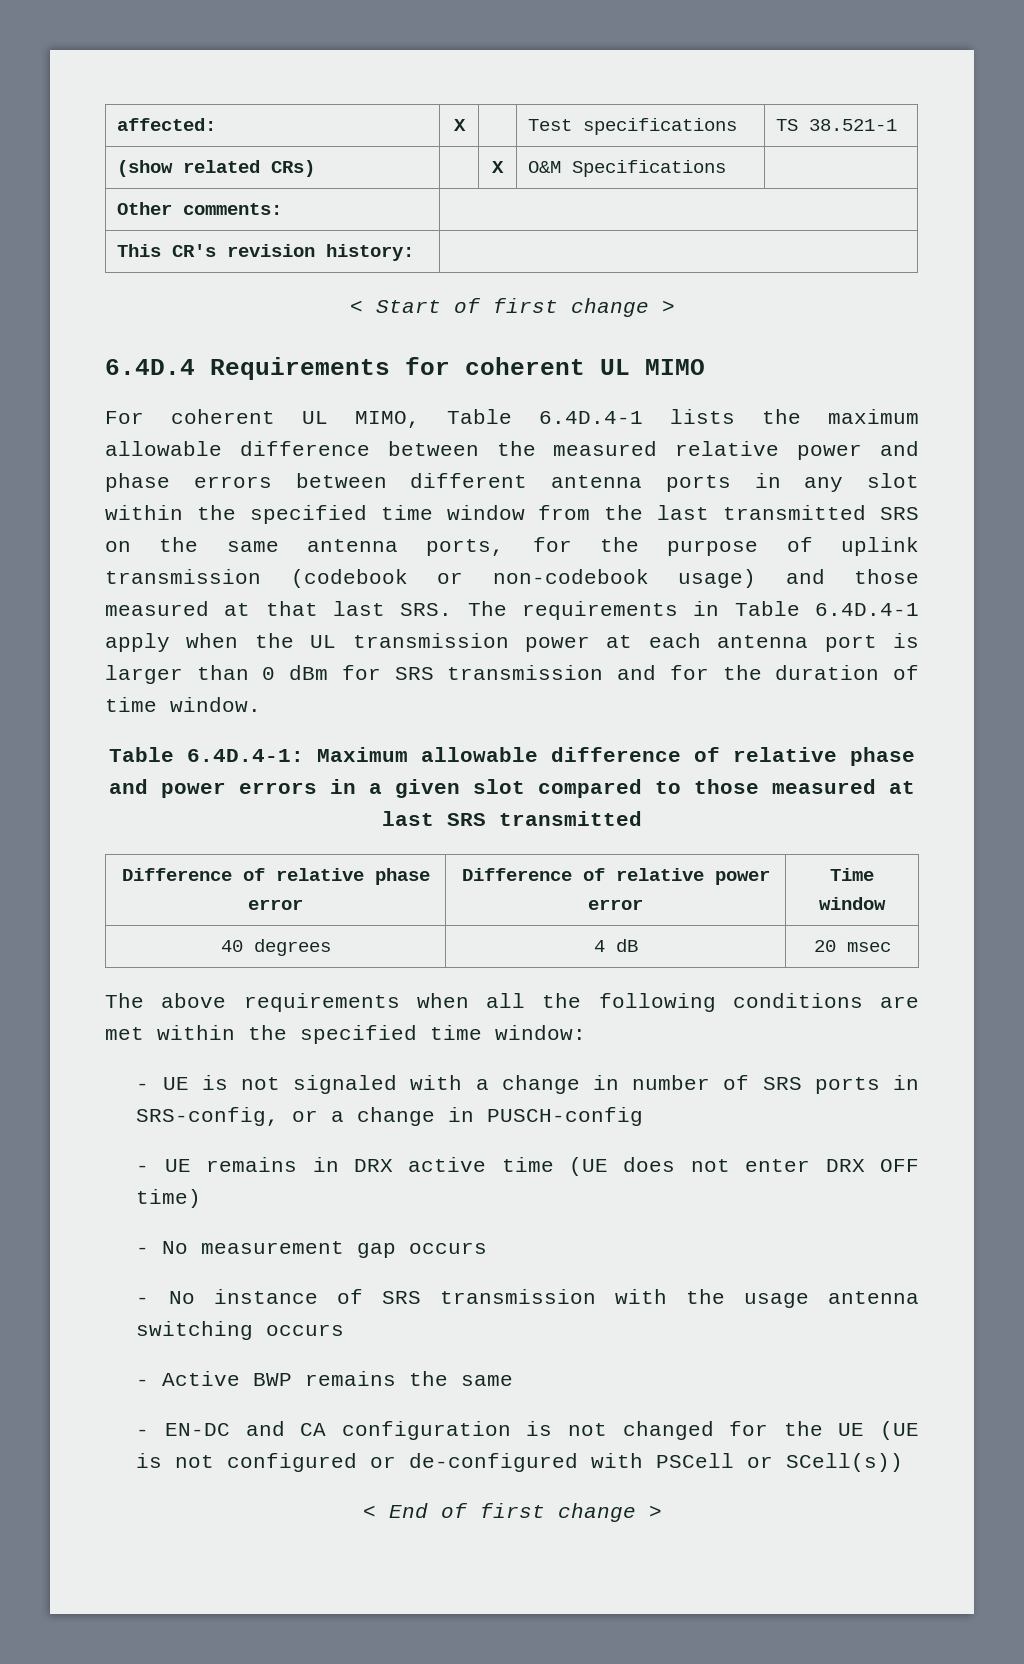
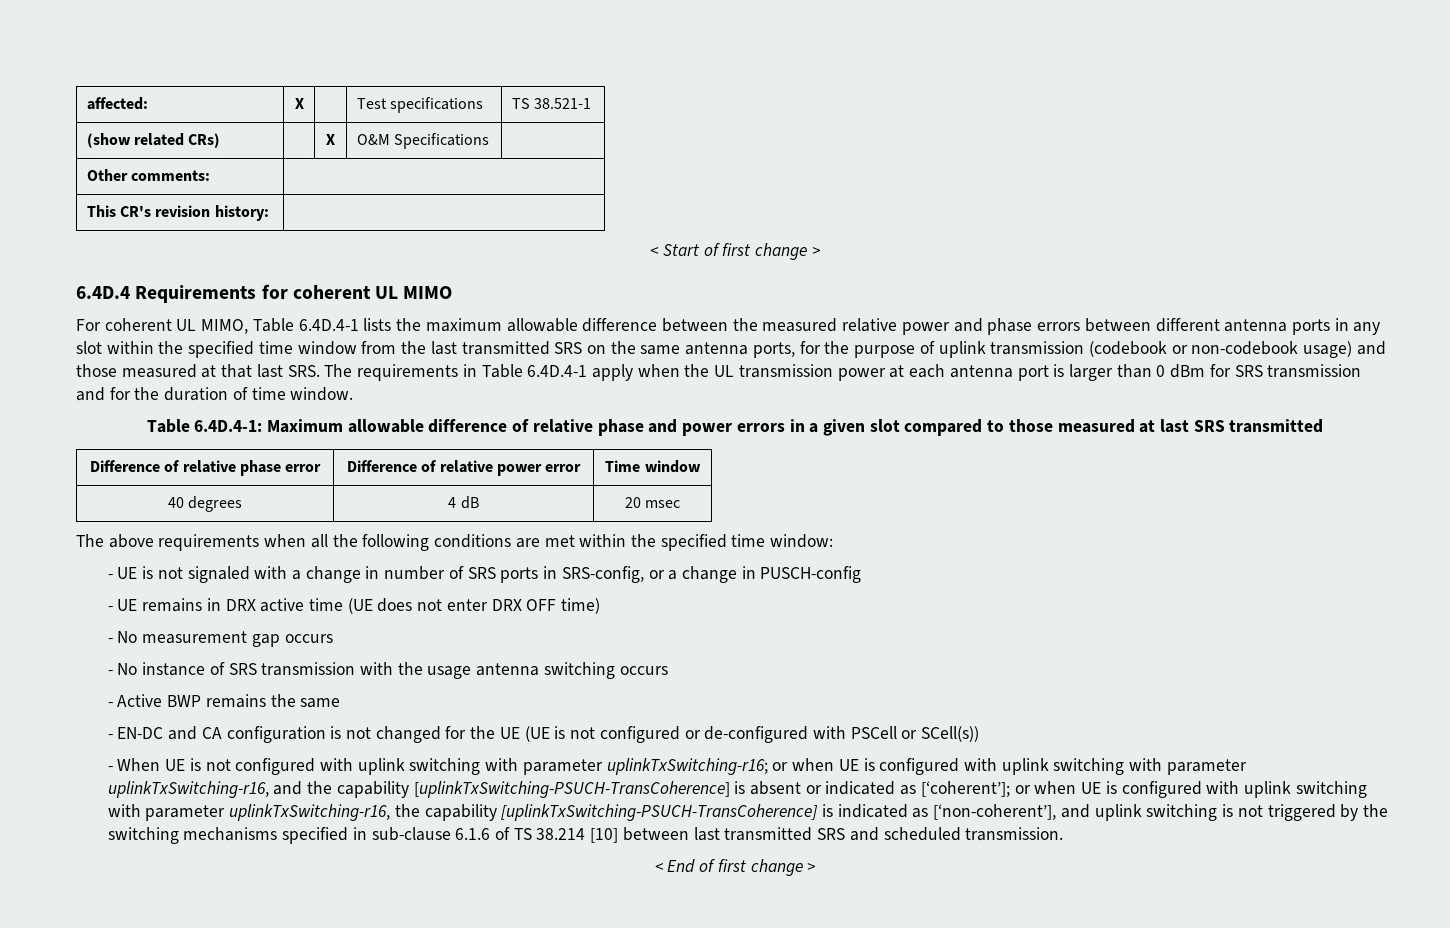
(904, 1462) none -> [107,758,1247,775] [107,781,1367,798] [107,804,1389,821] [107,827,1064,844] // - When UE is not configured with uplink switching with parameter uplinkTxSwitching-r16; or when UE is configured with uplink switching with parameter uplinkTxSwitching-r16, and the capability [uplinkTxSwitching-PSUCH-TransCoherence] is absent or indicated as [‘coherent’]; or when UE is configured with uplink switching with parameter uplinkTxSwitching-r16, the capability [uplinkTxSwitching-PSUCH-TransCoherence] is indicated as [‘non-coherent’], and uplink switching is not triggered by the switching mechanisms specified in sub-clause 6.1.6 of TS 38.214 [10] between last transmitted SRS and scheduled transmission.

